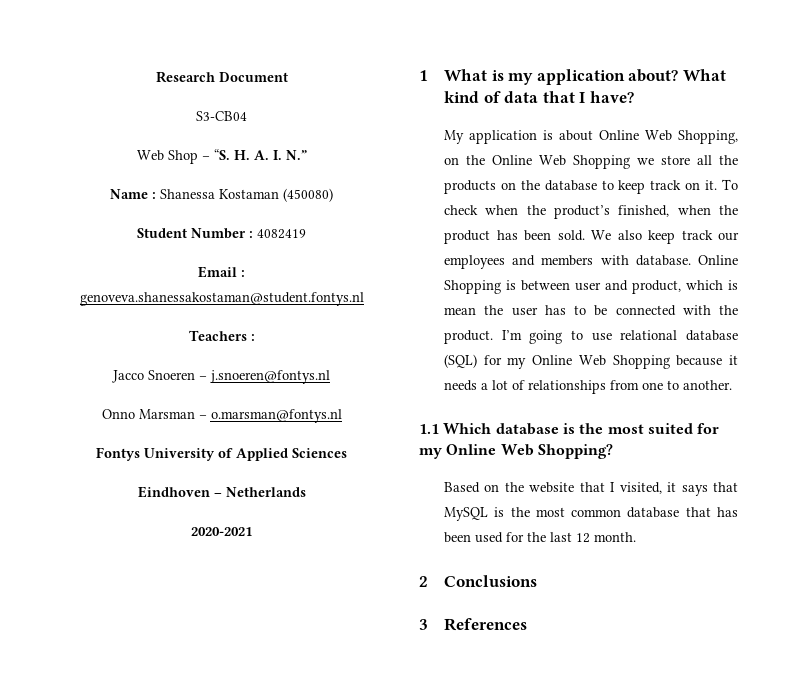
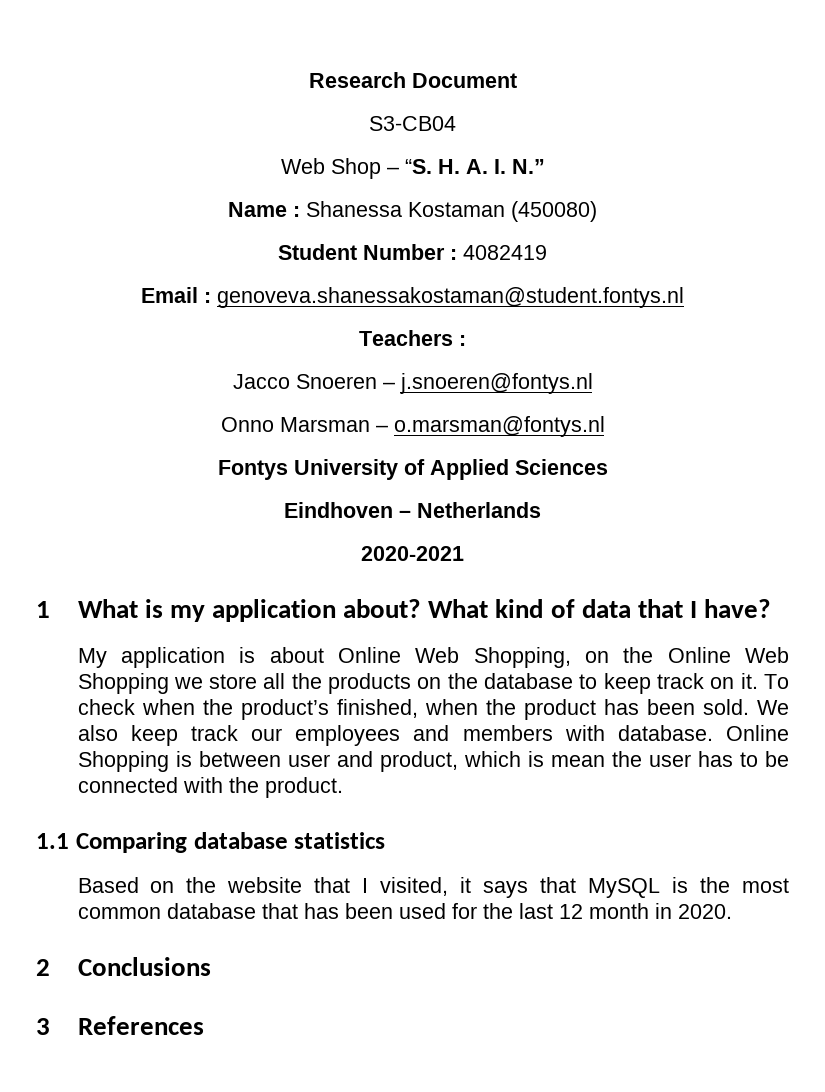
[501,330,738,344] [443,354,738,369] [443,380,732,394] [419,423,720,435] [419,444,613,459] I’m going to use relational database (SQL) for my Online Web Shopping because it needs a lot of relationships from one to another. // 1.1 Which database is the most suited for my Online Web Shopping? -> [36,832,386,853] // 1.1 Comparing database statistics
[593,532,636,542] month. -> [588,903,732,919] month in 2020.

